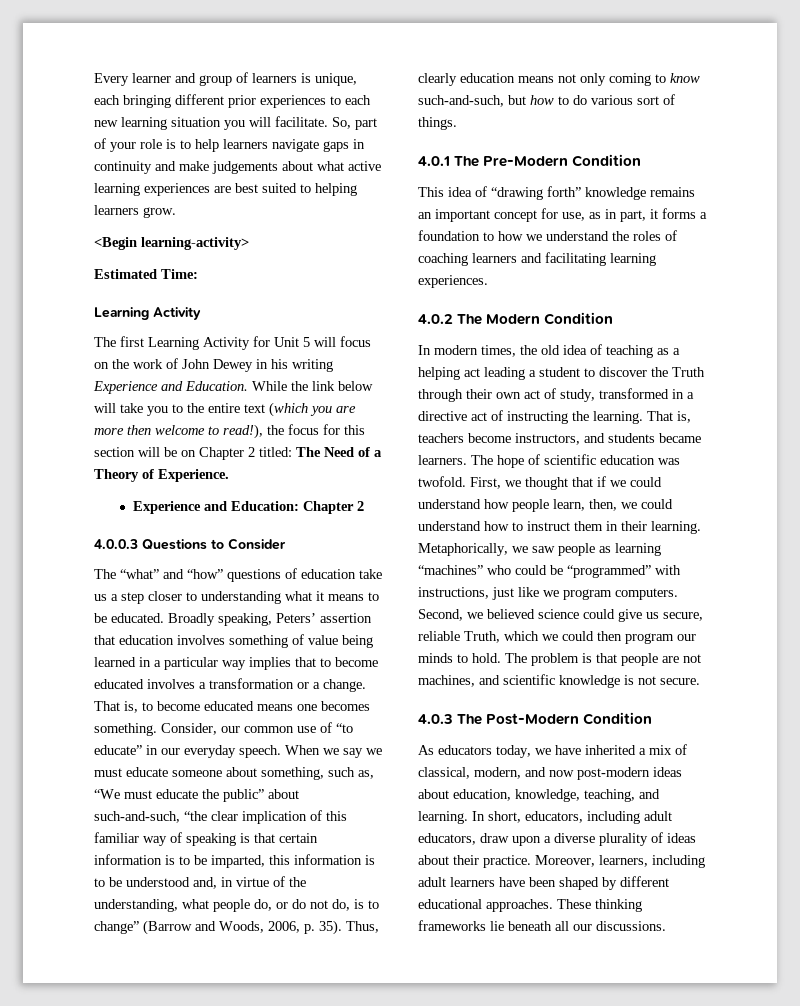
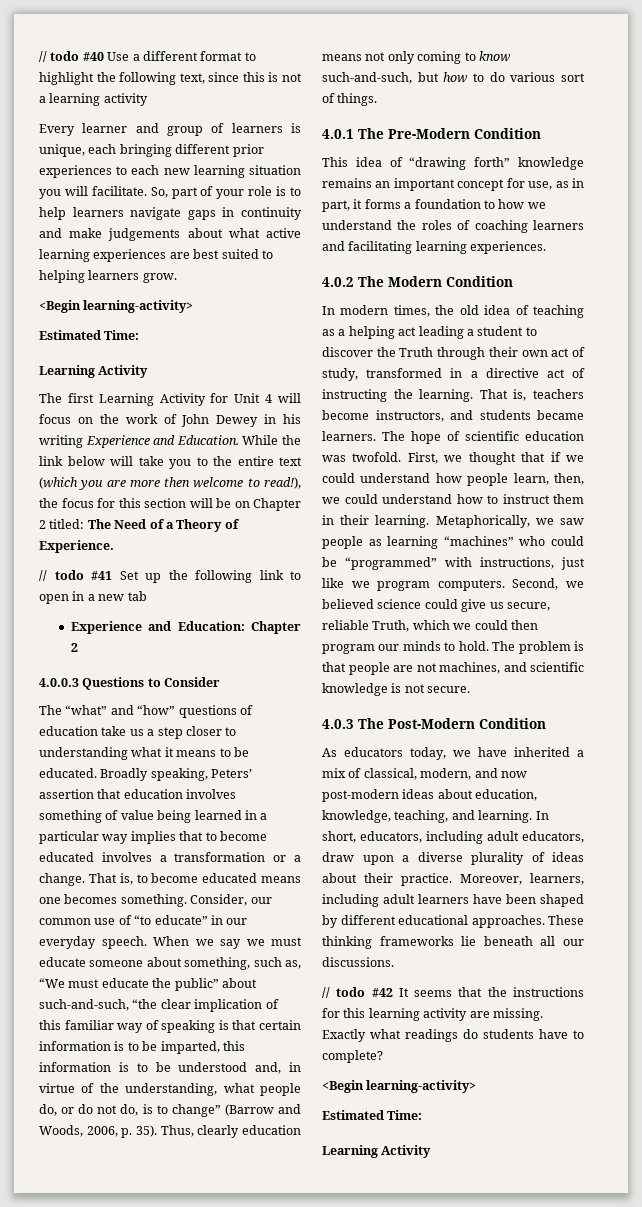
(94, 79) none -> [39,51,256,62] [39,72,303,85] [39,93,148,106] // todo #40 Use a different format to highlight the following text, since this is not a learning activity //
[303,337,310,347] 5 -> [265,394,273,403] 4
(229, 475) none -> [39,570,301,583] [39,591,147,604] // // todo #41 Set up the following link to open in a new tab
(666, 926) none -> [322,987,584,998] [322,1008,543,1021] [322,1029,584,1042] [322,1050,383,1063] [322,1080,477,1093] [322,1110,423,1120] [322,1145,432,1158] // // todo #42 It seems that the instructions for this learning activity are missing. Exactly what readings do students have to complete? // <Begin learning-activity> // Estimated Time: // Learning Activity

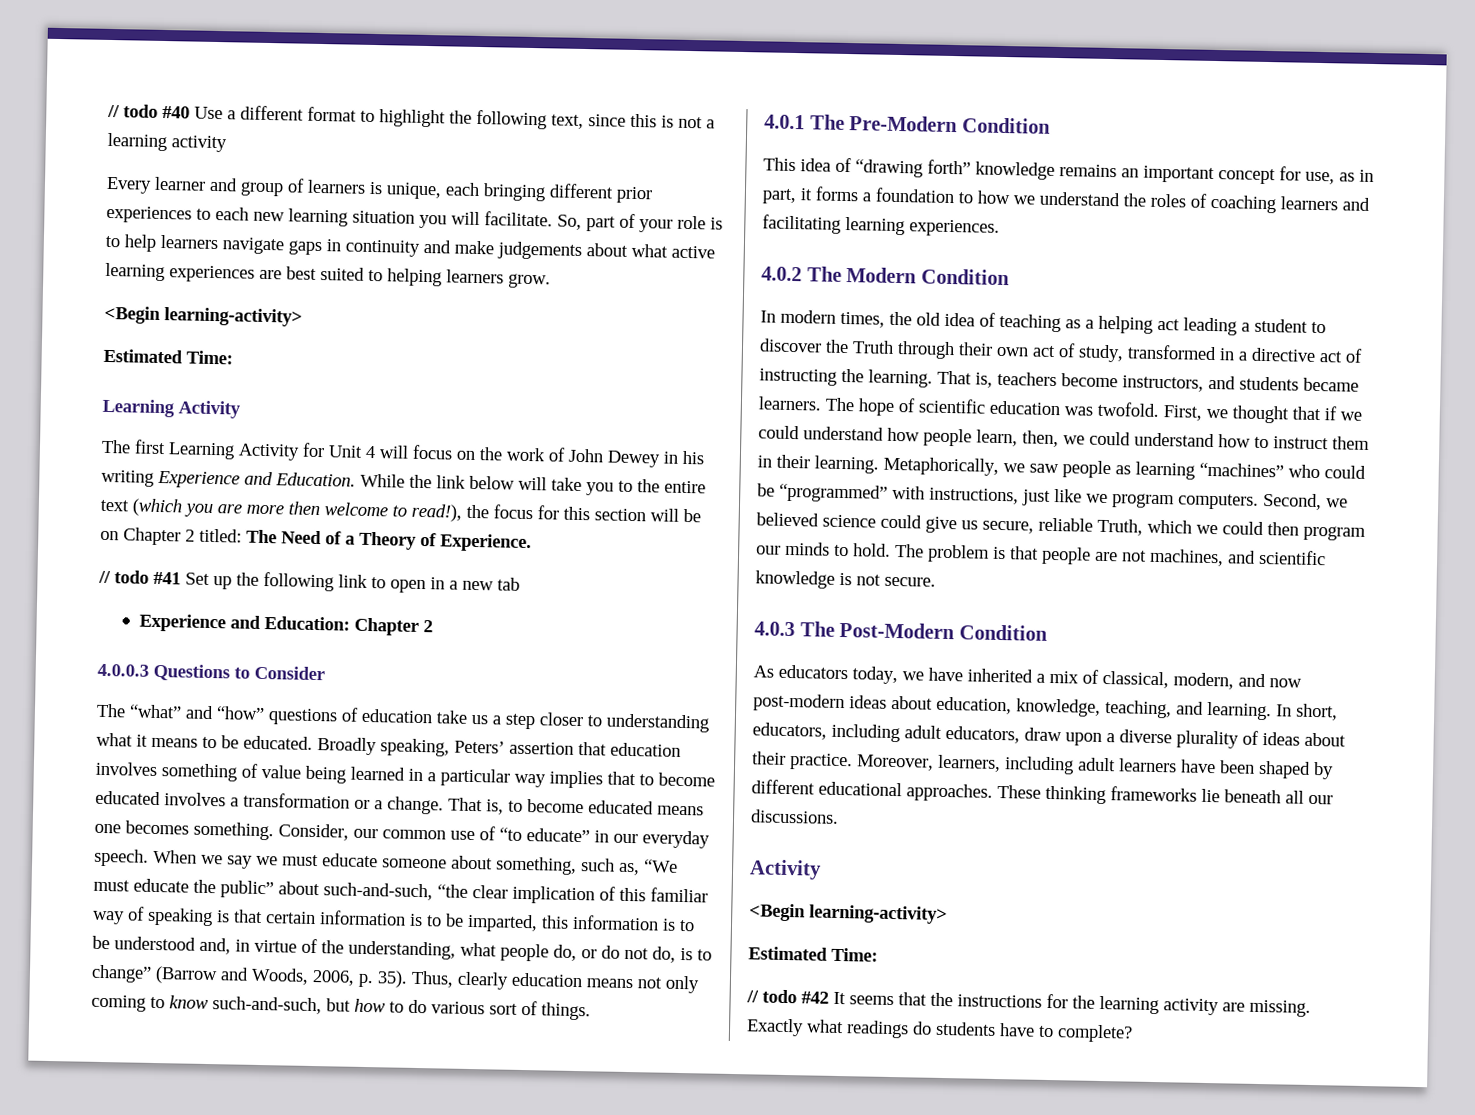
(394, 962) none -> [749,859,822,880] [749,903,948,925] [748,946,878,962] // Activity // <Begin learning-activity> // Estimated Time:
[343,1008,366,1018] this -> [1072,995,1095,1009] the
[322,1080,477,1093] [322,1110,423,1120] [322,1145,432,1158] // <Begin learning-activity> // Estimated Time: // Learning Activity -> (1133, 1033) none

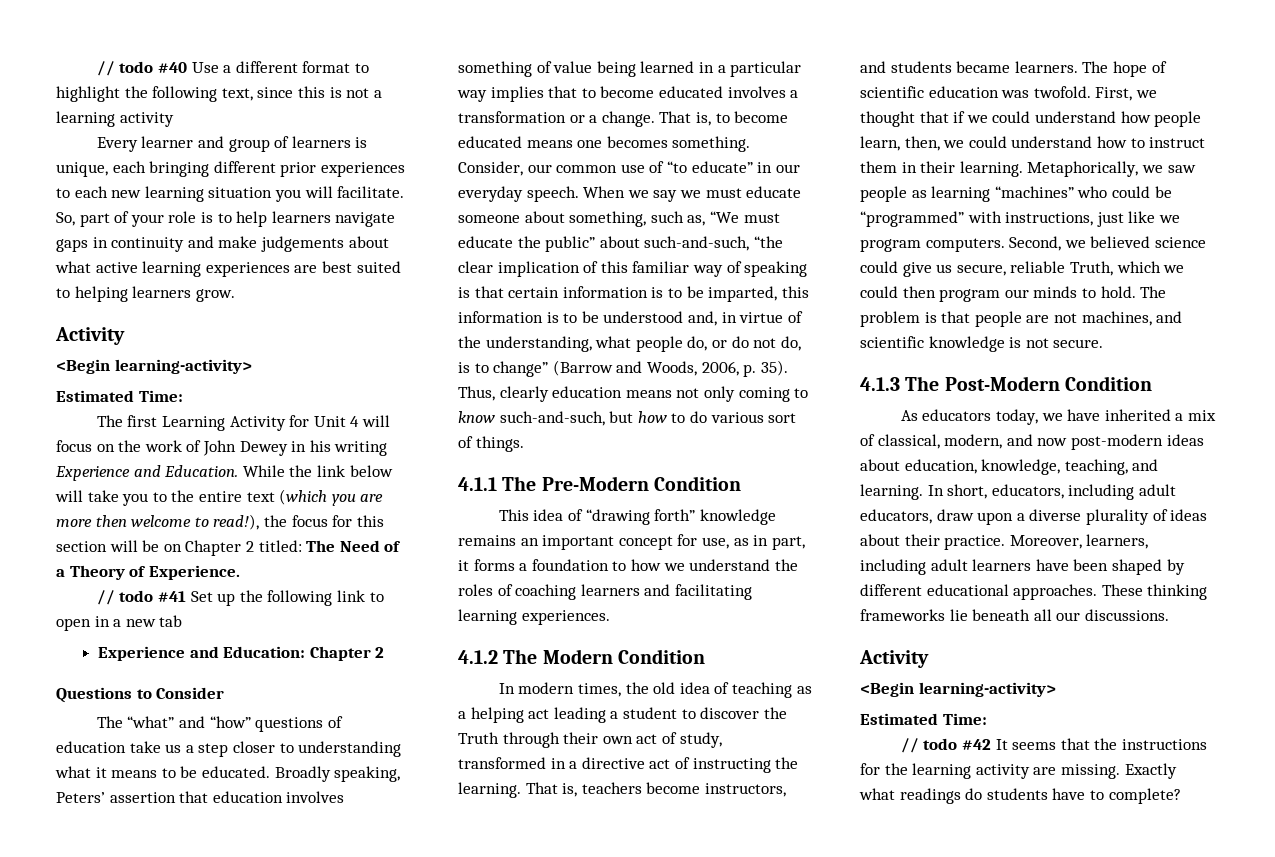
[104,305,303,327] [103,348,233,365] [102,398,241,419] // <Begin learning-activity> // Estimated Time: // Learning Activity -> [55,327,125,345] [56,359,252,374] [56,390,183,402] // Activity // <Begin learning-activity> // Estimated Time:
[97,663,149,677] 4.0.0.3 -> (385, 652) none
[764,114,805,130] 4.0.1 -> [458,477,497,491] 4.1.1
[761,266,802,282] 4.0.2 -> [458,650,498,664] 4.1.2
[754,621,795,637] 4.0.3 -> [860,377,900,391] 4.1.3

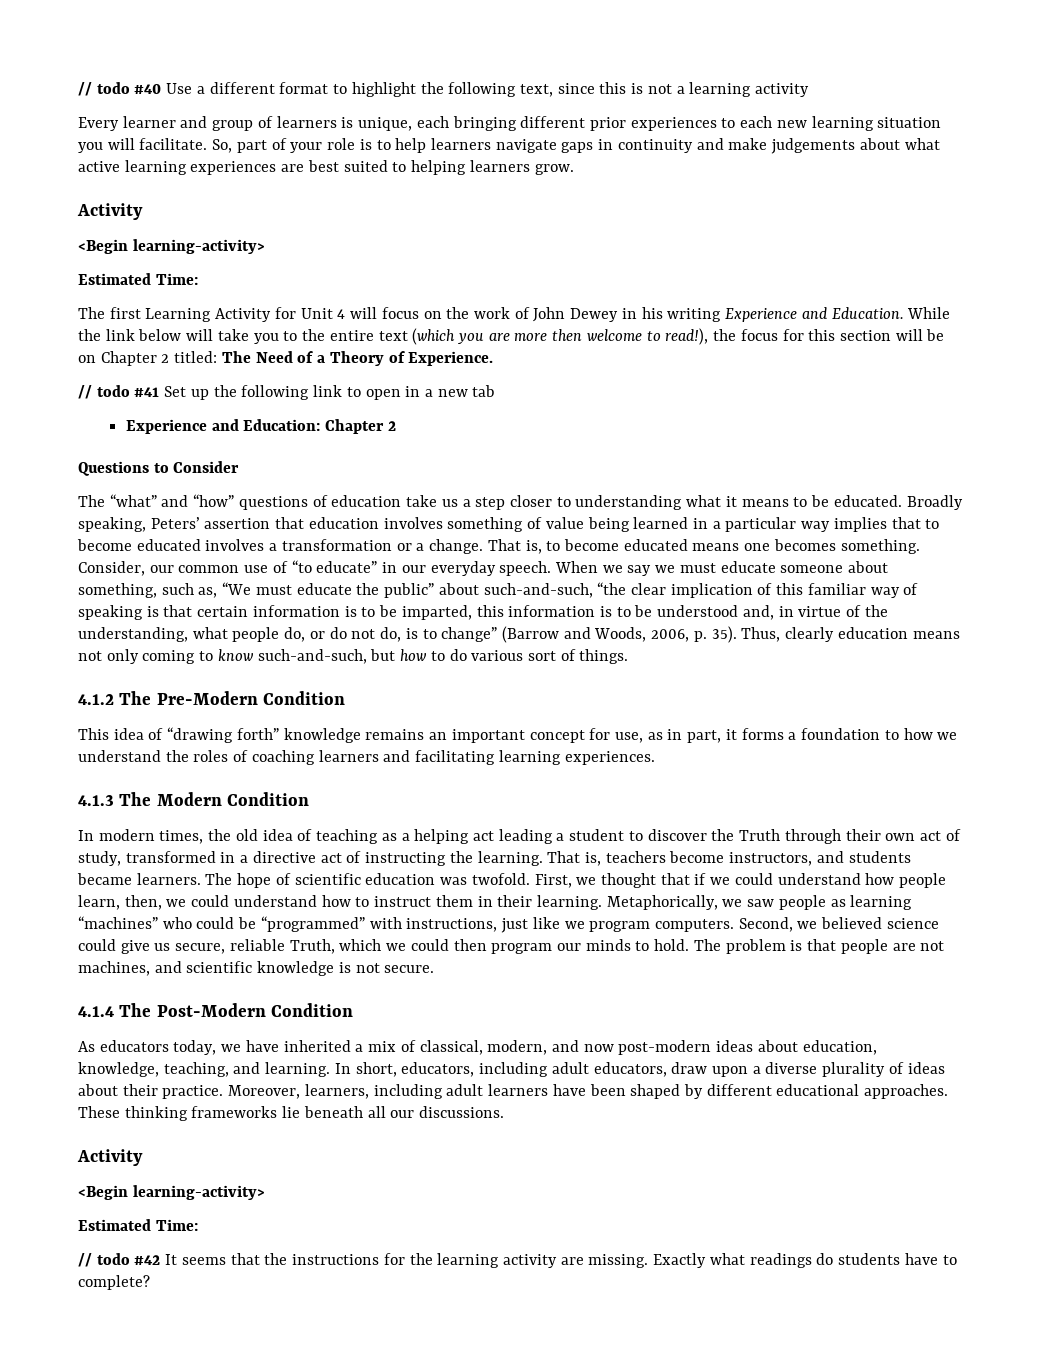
[458,477,497,491] 4.1.1 -> [78,694,114,705] 4.1.2
[458,650,498,664] 4.1.2 -> [78,795,114,806] 4.1.3
[860,377,900,391] 4.1.3 -> [78,1006,114,1017] 4.1.4

